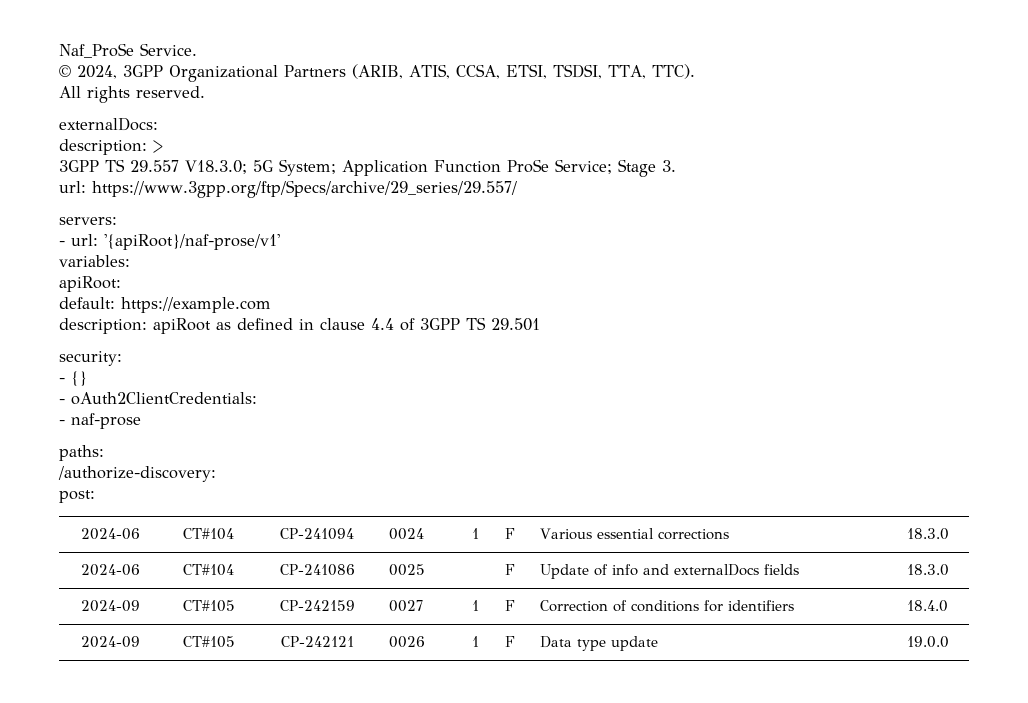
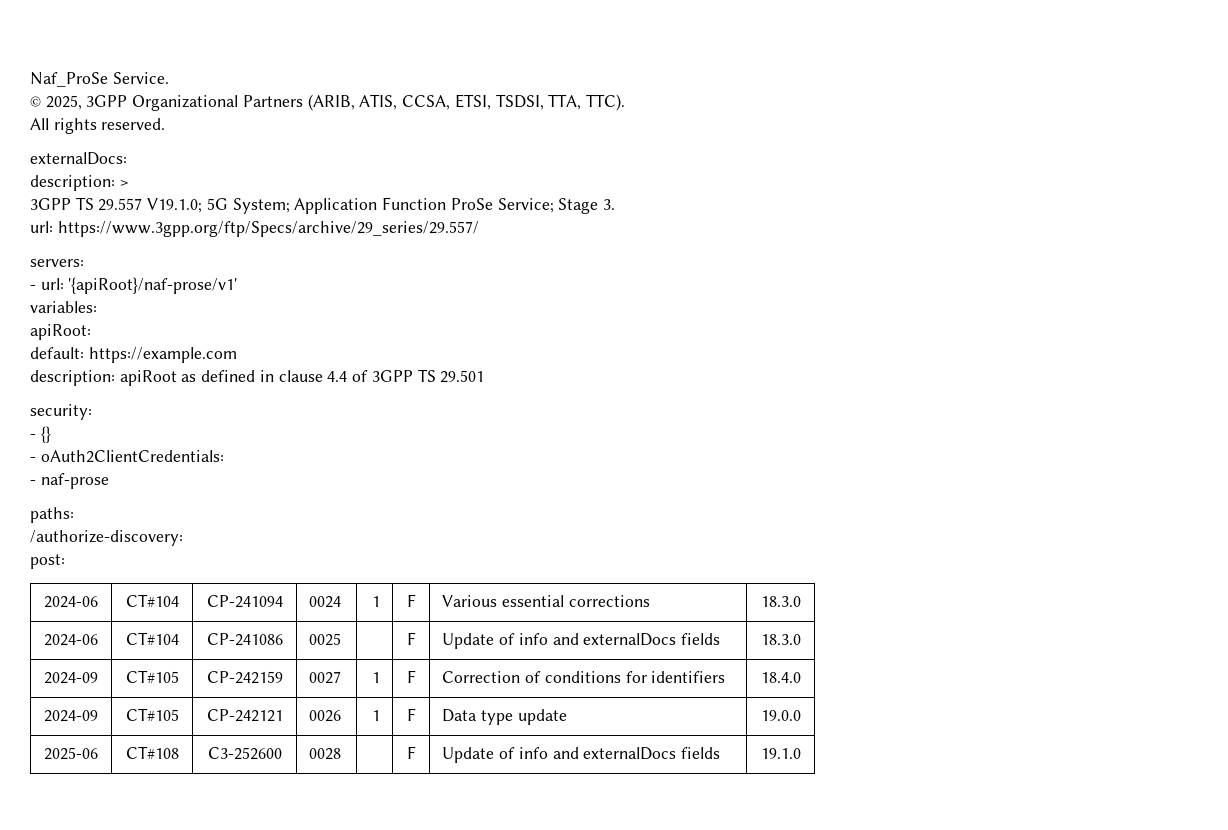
[77,65,117,79] 2024, -> [45,95,82,110] 2025,
[185,160,247,174] V18.3.0; -> [147,198,203,213] V19.1.0;
(949, 642) none -> [44,747,98,760] [125,746,179,760] [207,747,282,760] [309,748,342,760] [406,746,416,759] [442,747,721,763] [760,748,801,759] // 2025-06 | CT#108 | C3-252600 | 0028 | | F | Update of info and externalDocs fields | 19.1.0

